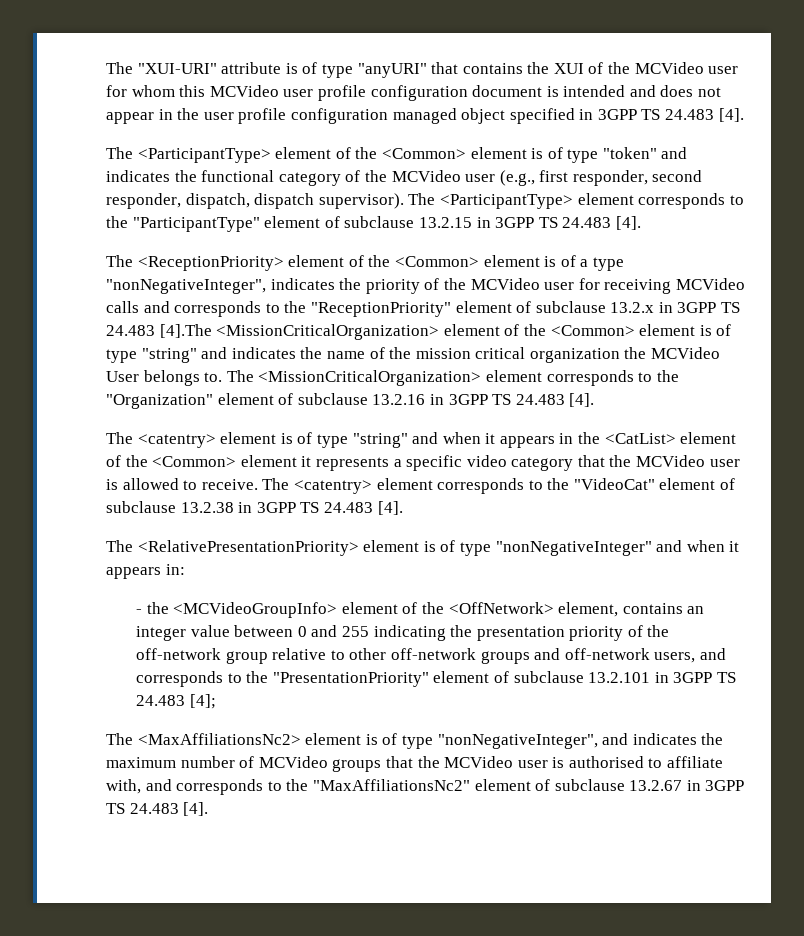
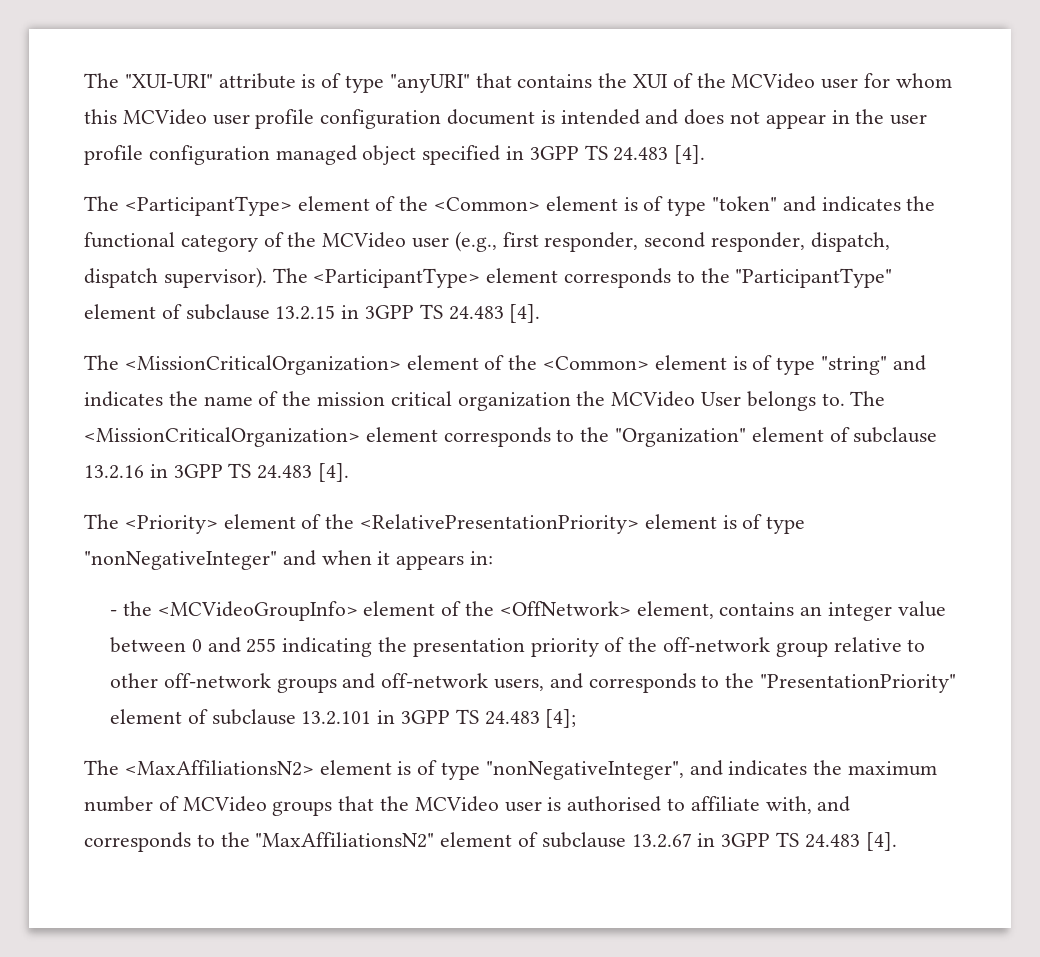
[137,255,624,271] [106,278,745,294] [106,301,741,317] [106,324,212,338] <ReceptionPriority> element of the <Common> element is of a type "nonNegativeInteger", indicates the priority of the MCVideo user for receiving MCVideo calls and corresponds to the "ReceptionPriority" element of subclause 13.2.x in 3GPP TS 24.483 [4].The -> (119, 362) none
[137,432,737,448] [106,455,740,471] [106,478,736,494] [106,501,403,515] [106,540,133,552] <catentry> element is of type "string" and when it appears in the <CatList> element of the <Common> element it represents a specific video category that the MCVideo user is allowed to receive. The <catentry> element corresponds to the "VideoCat" element of subclause 13.2.38 in 3GPP TS 24.483 [4]. // The -> [124,514,355,534] <Priority> element of the
[137,733,301,745] <MaxAffiliationsNc2> -> [124,760,314,776] <MaxAffiliationsN2>
[312,779,470,791] "MaxAffiliationsNc2" -> [255,832,435,848] "MaxAffiliationsN2"

